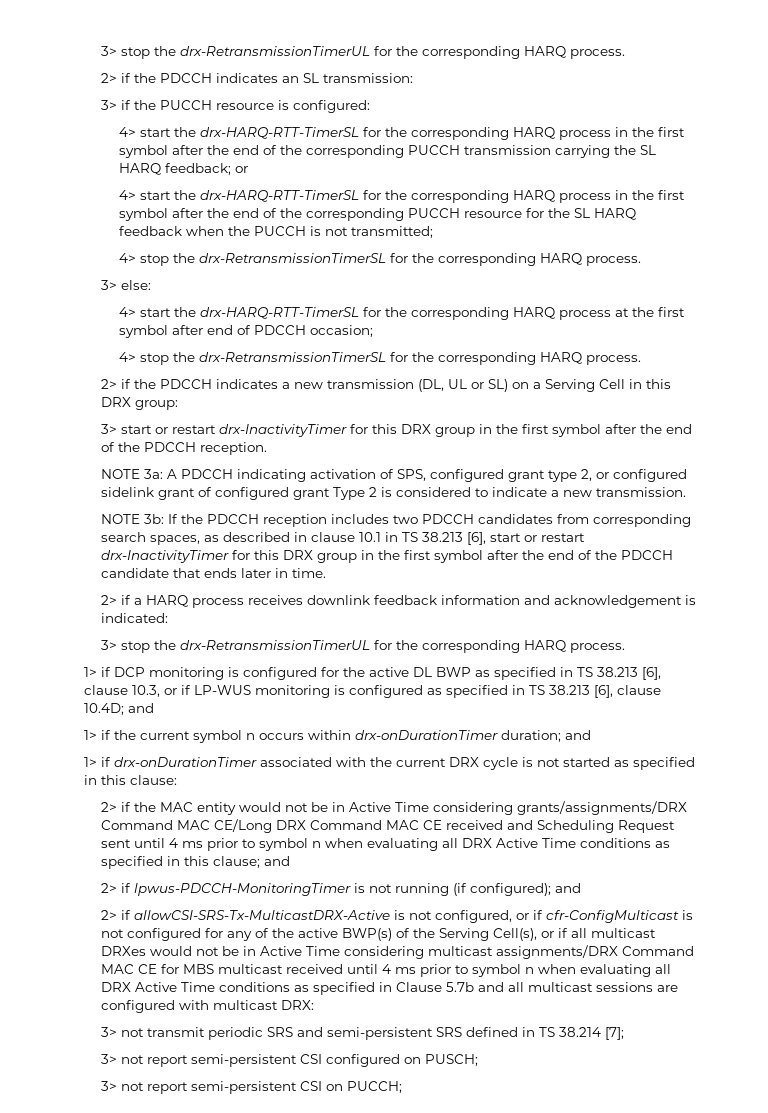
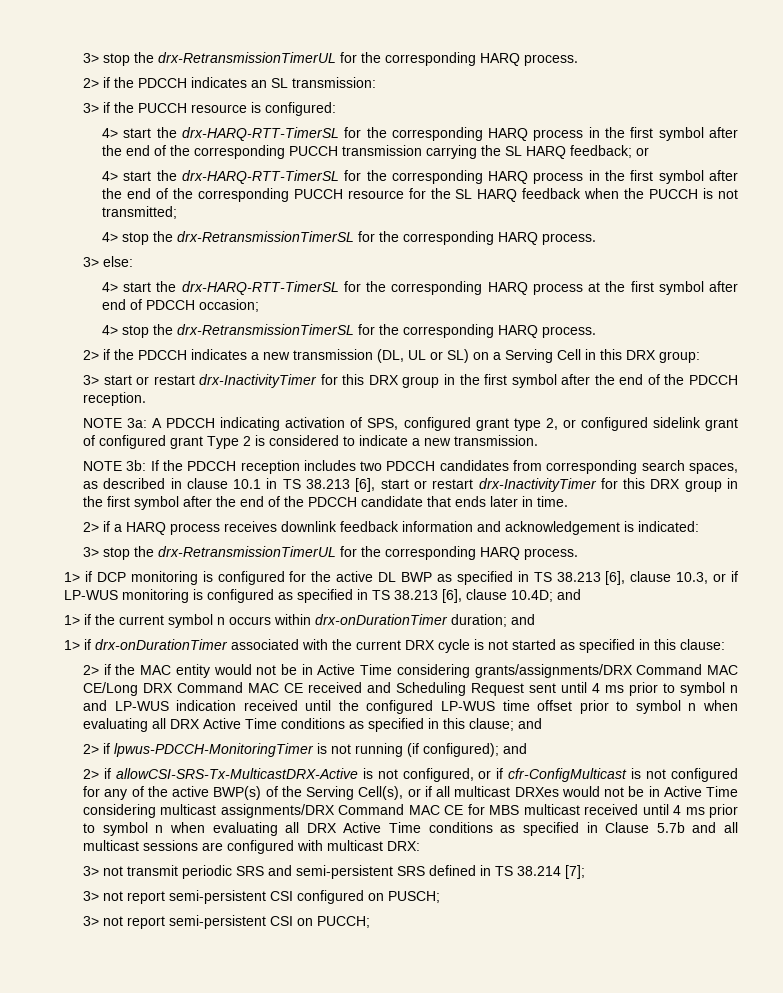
(322, 844) none -> [83,700,697,714] and LP-WUS indication received until the configured LP-WUS time offset prior to symbol n

